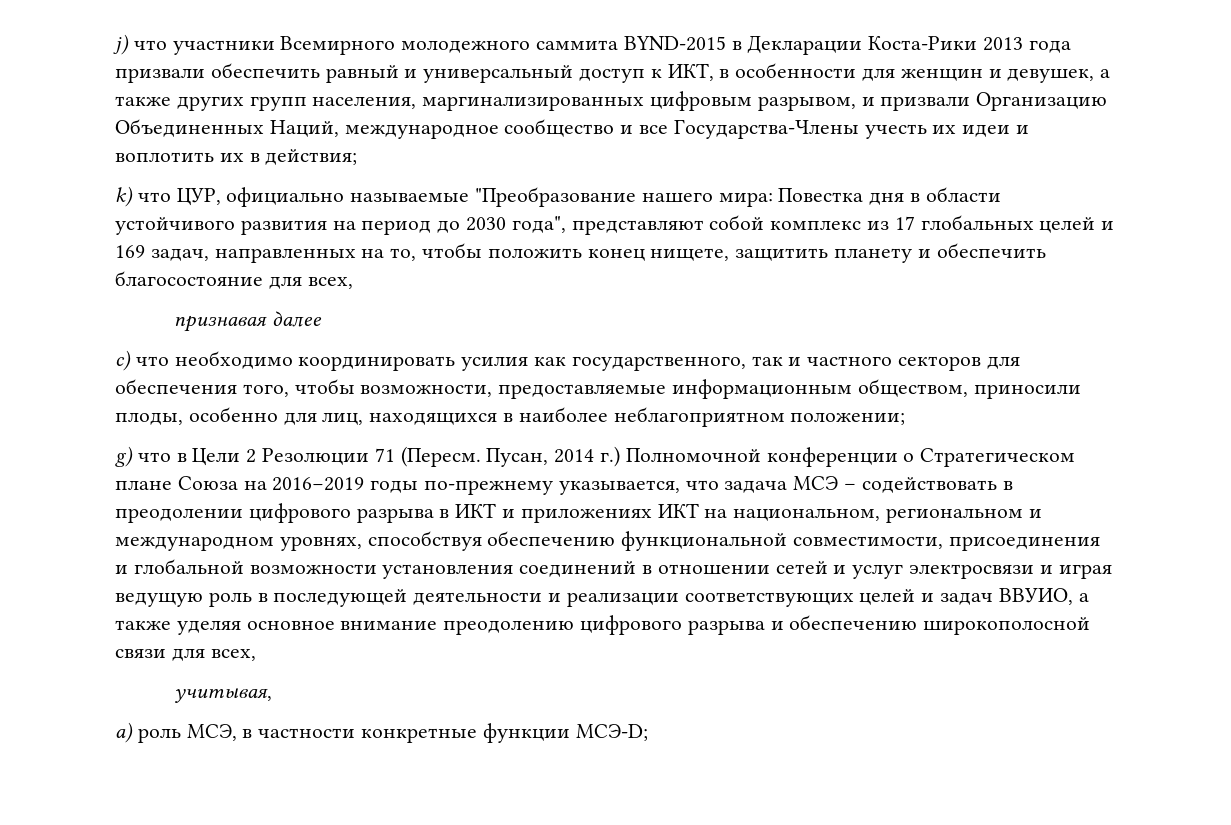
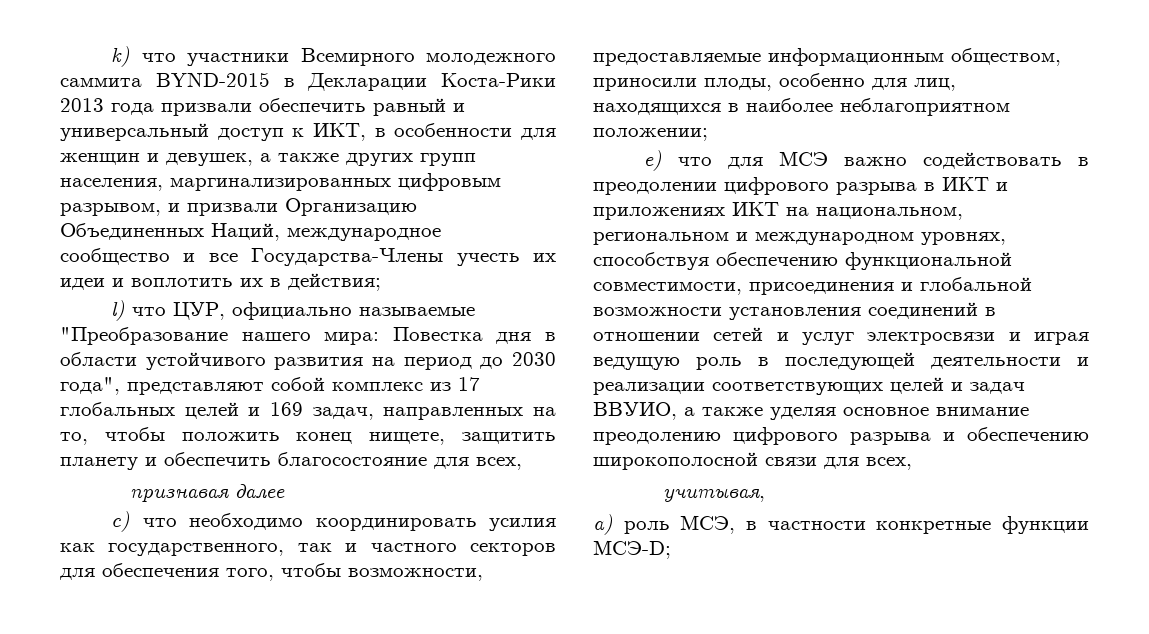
[113,34,129,55] j) -> [111,46,131,67] k)
[115,186,133,207] k) -> [111,300,126,321] l)
[115,446,1076,467] [115,476,857,495] g) что в Цели 2 Резолюции 71 (Пересм. Пусан, 2014 г.) Полномочной конференции о Стратегическом плане Союза на 2016−2019 годы по-прежнему указывается, что задача МСЭ – -> [644,150,908,171] е) что для МСЭ важно

